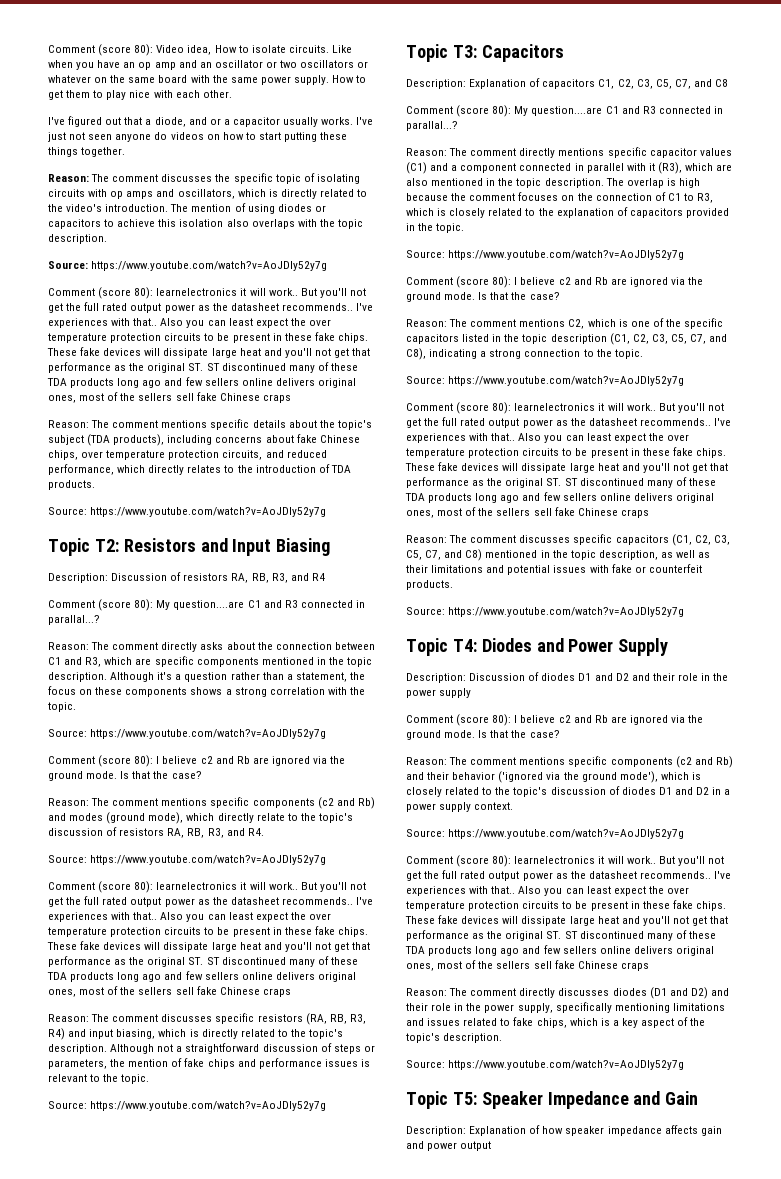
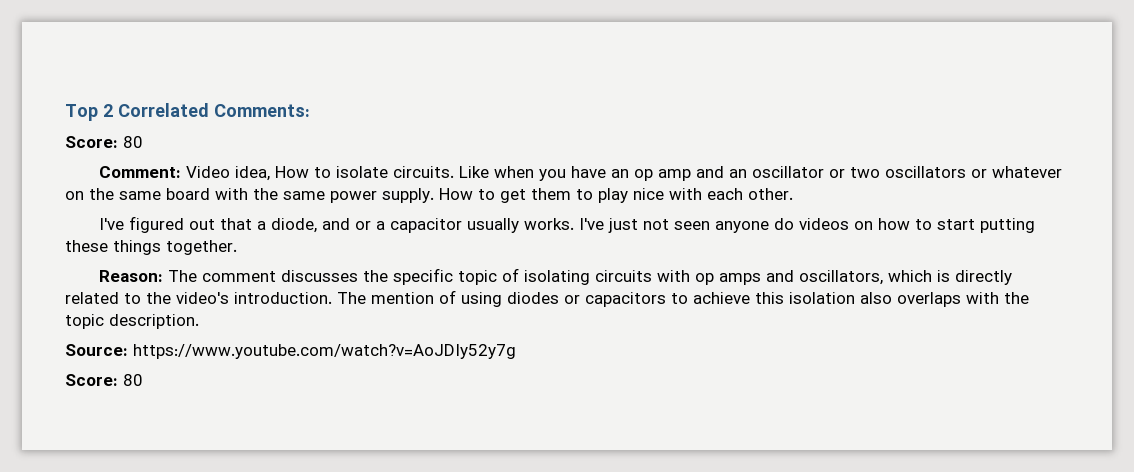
[48,44,154,56] Comment (score 80): -> [65,103,310,121] [65,136,143,148] [98,166,181,178] Top 2 Correlated Comments: // Score: 80 // Comment:
[48,287,366,299] [48,302,374,313] [48,318,331,328] [48,332,368,343] [47,347,371,358] [48,362,358,373] [47,377,356,388] [48,392,291,403] [48,419,372,430] [48,434,360,446] [48,450,327,460] [48,464,351,475] [48,480,95,490] [48,507,327,517] [48,538,331,556] [48,572,325,583] [48,599,365,611] [48,615,100,625] [48,642,375,652] [48,656,373,667] [48,672,365,682] [48,686,365,697] [48,702,76,712] [48,729,327,739] [48,755,346,767] [48,771,202,781] [48,797,375,809] [48,812,353,824] [48,827,264,838] [48,855,327,865] [48,881,366,893] [48,896,374,907] [48,912,331,922] [48,926,368,937] [47,941,371,952] [48,956,358,967] [47,971,356,982] [48,986,291,997] [48,1013,366,1025] [48,1028,344,1040] [48,1043,375,1054] [48,1058,370,1069] [48,1074,150,1084] [48,1101,327,1111] [406,44,564,62] [406,78,729,89] [406,105,723,117] [406,121,458,131] [406,147,732,158] [406,162,733,174] [406,178,700,188] [406,192,714,203] [406,207,729,218] [406,223,465,233] [406,250,685,260] [406,276,704,288] [406,292,560,302] [406,318,724,329] [406,333,728,345] [406,348,643,360] [406,376,685,386] [406,402,724,414] [406,417,732,428] [406,433,689,443] [406,447,726,458] [405,462,729,473] [406,477,716,488] [405,492,714,503] [406,507,649,518] [406,534,730,546] [406,549,711,561] [406,564,702,575] [406,580,453,590] [406,607,685,617] [406,638,669,656] [406,672,729,683] [406,688,472,698] [406,714,704,726] [406,730,560,740] [406,756,733,768] [406,771,701,783] [406,786,731,797] [406,802,514,812] [406,829,685,839] [406,855,724,867] [406,870,732,881] [406,886,689,896] [406,900,726,911] [405,915,729,926] [406,930,716,941] [405,945,714,956] [406,960,649,971] [406,987,729,999] [406,1002,725,1013] [406,1017,706,1028] [406,1033,503,1043] [406,1060,685,1070] [406,1091,699,1109] [406,1125,722,1136] [406,1141,492,1151] Comment (score 80): learnelectronics it will work.. But you'll not get the full rated output power as the datasheet recommends.. I've experiences with that.. Also you can least expect the over temperature protection circuits to be present in these fake chips. These fake devices will dissipate large heat and you'll not get that performance as the original ST. ST discontinued many of these TDA products long ago and few sellers online delivers original ones, most of the sellers sell fake Chinese craps // Reason: The comment mentions specific details about the topic's subject (TDA products), including concerns about fake Chinese chips, over temperature protection circuits, and reduced performance, which directly relates to the introduction of TDA products. // Source: https://www.youtube.com/watch?v=AoJDIy52y7g // Topic T2: Resistors and Input Biasing // Description: Discussion of resistors RA, RB, R3, and R4 // Comment (score 80): My question....are C1 and R3 connected in parallal...? // Reason: The comment directly asks about the connection between C1 and R3, which are specific components mentioned in the topic description. Although it's a question rather than a statement, the focus on these components shows a strong correlation with the topic. // Source: https://www.youtube.com/watch?v=AoJDIy52y7g // Comment (score 80): I believe c2 and Rb are ignored via the ground mode. Is that the case? // Reason: The comment mentions specific components (c2 and Rb) and modes (ground mode), which directly relate to the topic's discussion of resistors RA, RB, R3, and R4. // Source: https://www.youtube.com/watch?v=AoJDIy52y7g // Comment (score 80): learnelectronics it will work.. But you'll not get the full rated output power as the datasheet recommends.. I've experiences with that.. Also you can least expect the over temperature protection circuits to be present in these fake chips. These fake devices will dissipate large heat and you'll not get that performance as the original ST. ST discontinued many of these TDA products long ago and few sellers online delivers original ones, most of the sellers sell fake Chinese craps // Reason: The comment discusses specific resistors (RA, RB, R3, R4) and input biasing, which is directly related to the topic's description. Although not a straightforward discussion of steps or parameters, the mention of fake chips and performance issues is relevant to the topic. // Source: https://www.youtube.com/watch?v=AoJDIy52y7g // Topic T3: Capacitors // Description: Explanation of capacitors C1, C2, C3, C5, C7, and C8 // Comment (score 80): My question....are C1 and R3 connected in parallal...? // Reason: The comment directly mentions specific capacitor values (C1) and a component connected in parallel with it (R3), which are also mentioned in the topic description. The overlap is high because the comment focuses on the connection of C1 to R3, which is closely related to the explanation of capacitors provided in the topic. // Source: https://www.youtube.com/watch?v=AoJDIy52y7g // Comment (score 80): I believe c2 and Rb are ignored via the ground mode. Is that the case? // Reason: The comment mentions C2, which is one of the specific capacitors listed in the topic description (C1, C2, C3, C5, C7, and C8), indicating a strong connection to the topic. // Source: https://www.youtube.com/watch?v=AoJDIy52y7g // Comment (score 80): learnelectronics it will work.. But you'll not get the full rated output power as the datasheet recommends.. I've experiences with that.. Also you can least expect the over temperature protection circuits to be present in these fake chips. These fake devices will dissipate large heat and you'll not get that performance as the original ST. ST discontinued many of these TDA products long ago and few sellers online delivers original ones, most of the sellers sell fake Chinese craps // Reason: The comment discusses specific capacitors (C1, C2, C3, C5, C7, and C8) mentioned in the topic description, as well as their limitations and potential issues with fake or counterfeit products. // Source: https://www.youtube.com/watch?v=AoJDIy52y7g // Topic T4: Diodes and Power Supply // Description: Discussion of diodes D1 and D2 and their role in the power supply // Comment (score 80): I believe c2 and Rb are ignored via the ground mode. Is that the case? // Reason: The comment mentions specific components (c2 and Rb) and their behavior ('ignored via the ground mode'), which is closely related to the topic's discussion of diodes D1 and D2 in a power supply context. // Source: https://www.youtube.com/watch?v=AoJDIy52y7g // Comment (score 80): learnelectronics it will work.. But you'll not get the full rated output power as the datasheet recommends.. I've experiences with that.. Also you can least expect the over temperature protection circuits to be present in these fake chips. These fake devices will dissipate large heat and you'll not get that performance as the original ST. ST discontinued many of these TDA products long ago and few sellers online delivers original ones, most of the sellers sell fake Chinese craps // Reason: The comment directly discusses diodes (D1 and D2) and their role in the power supply, specifically mentioning limitations and issues related to fake chips, which is a key aspect of the topic's description. // Source: https://www.youtube.com/watch?v=AoJDIy52y7g // Topic T5: Speaker Impedance and Gain // Description: Explanation of how speaker impedance affects gain and power output -> [65,374,143,386] Score: 80

